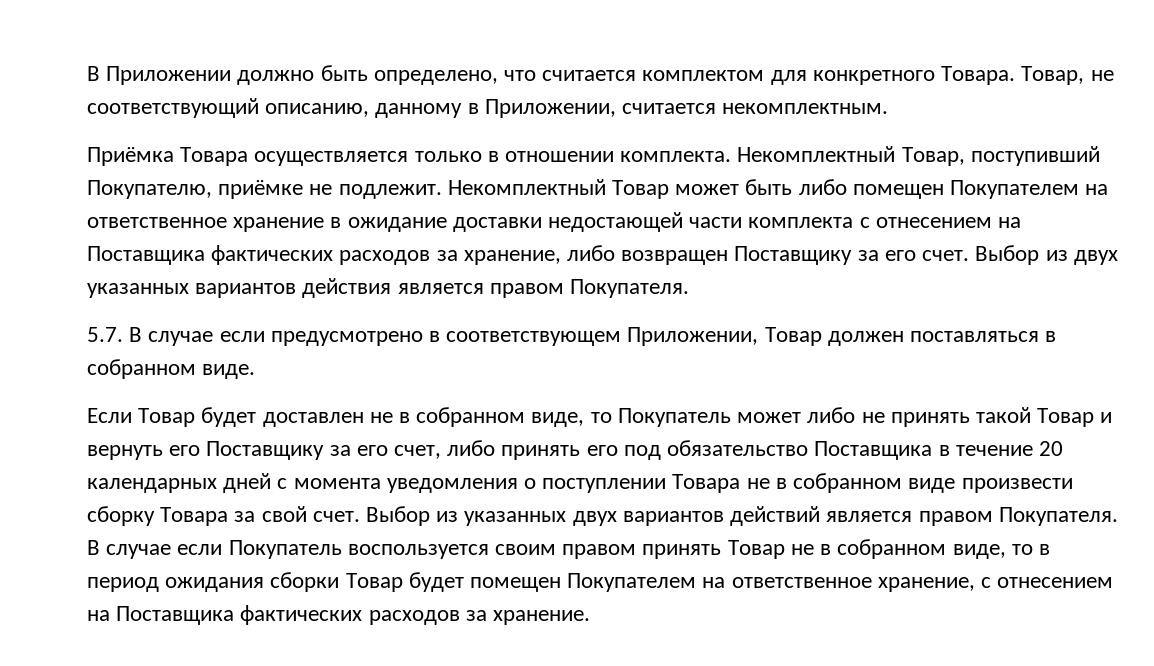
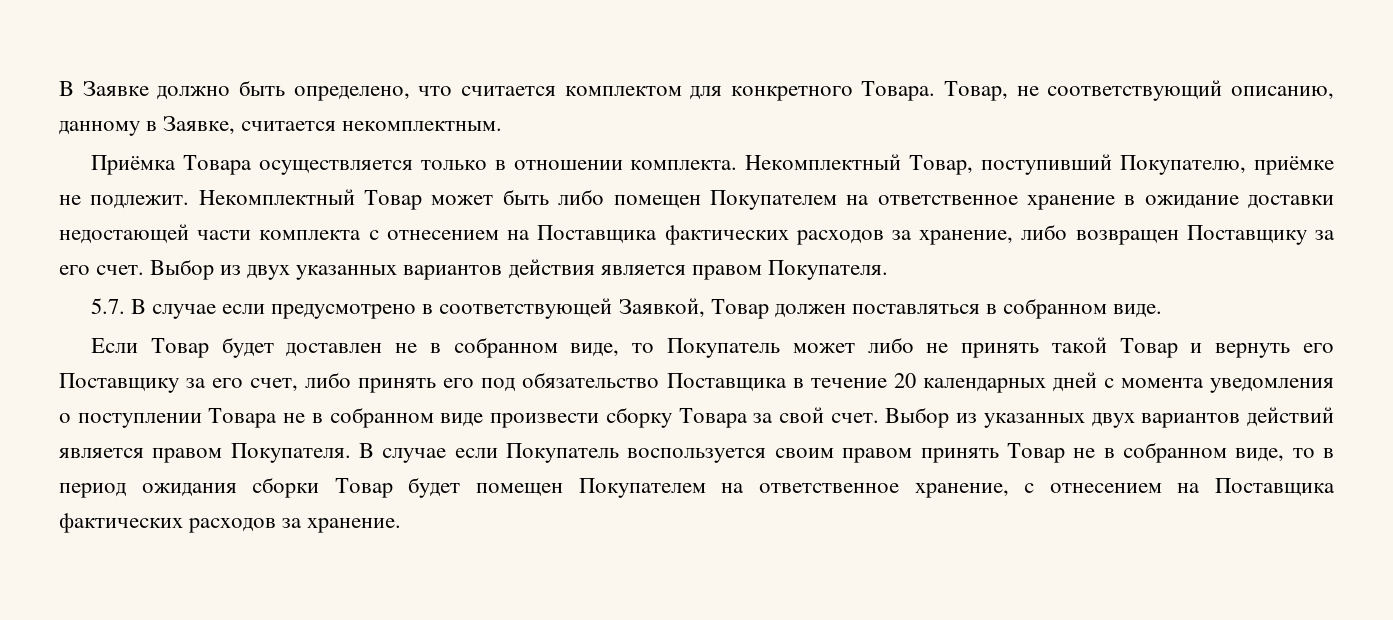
[87,66,232,85] В Приложении -> [59,81,149,96] В Заявке
[484,99,616,118] Приложении, -> [163,116,236,135] Заявке,
[446,327,759,346] соответствующем Приложении, -> [439,298,705,319] соответствующей Заявкой,

